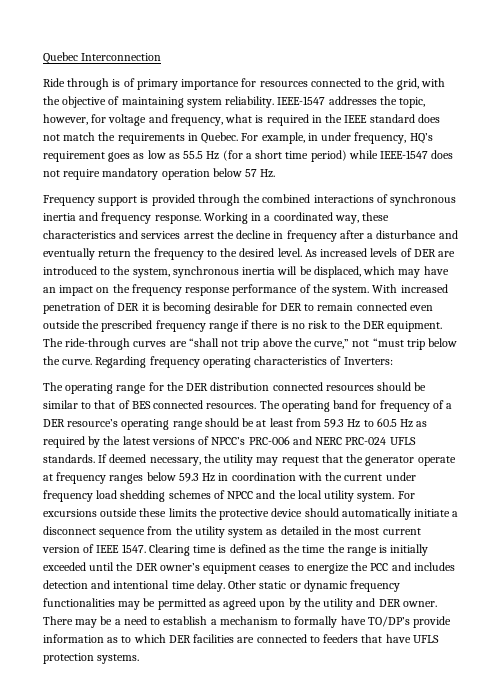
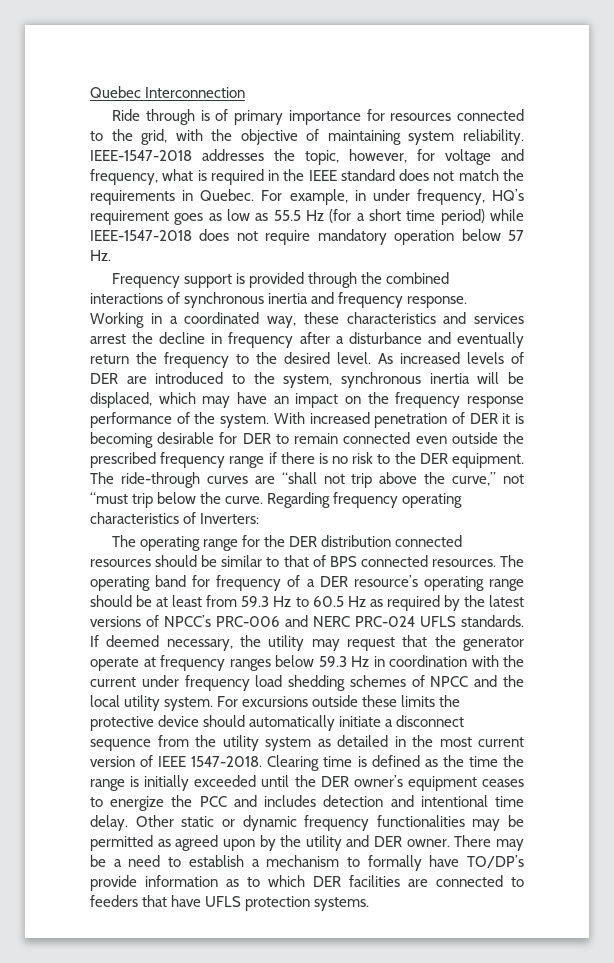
[277,96,326,105] IEEE-1547 -> [90,150,192,161] IEEE-1547-2018
[380,150,429,159] IEEE-1547 -> [90,230,192,241] IEEE-1547-2018
[131,401,151,409] BES -> [329,556,357,567] BPS
[121,544,146,553] 1547. -> [191,756,263,767] 1547-2018.

